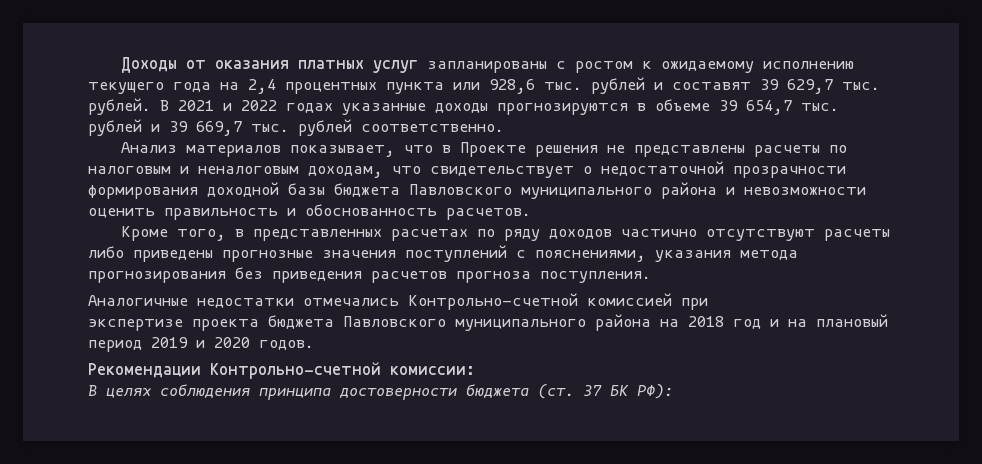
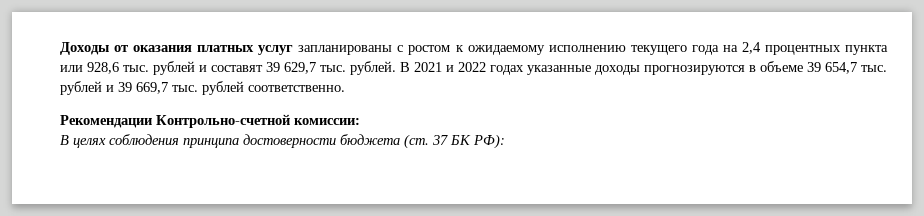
[121,142,848,157] [88,161,846,178] [88,182,866,199] [88,204,531,220] [121,226,891,241] [88,245,798,262] [88,267,651,283] [88,293,708,310] [88,314,888,331] [88,337,314,352] // Анализ материалов показывает, что в Проекте решения не представлены расчеты по налоговым и неналоговым доходам, что свидетельствует о недостаточной прозрачности формирования доходной базы бюджета Павловского муниципального района и невозможности оценить правильность и обоснованность расчетов. // Кроме того, в представленных расчетах по ряду доходов частично отсутствуют расчеты либо приведены прогнозные значения поступлений с пояснениями, указания метода прогнозирования без приведения расчетов прогноза поступления. // Аналогичные недостатки отмечались Контрольно-счетной комиссией при // экспертизе проекта бюджета Павловского муниципального района на 2018 год и на плановый период 2019 и 2020 годов. -> (345, 88) none

